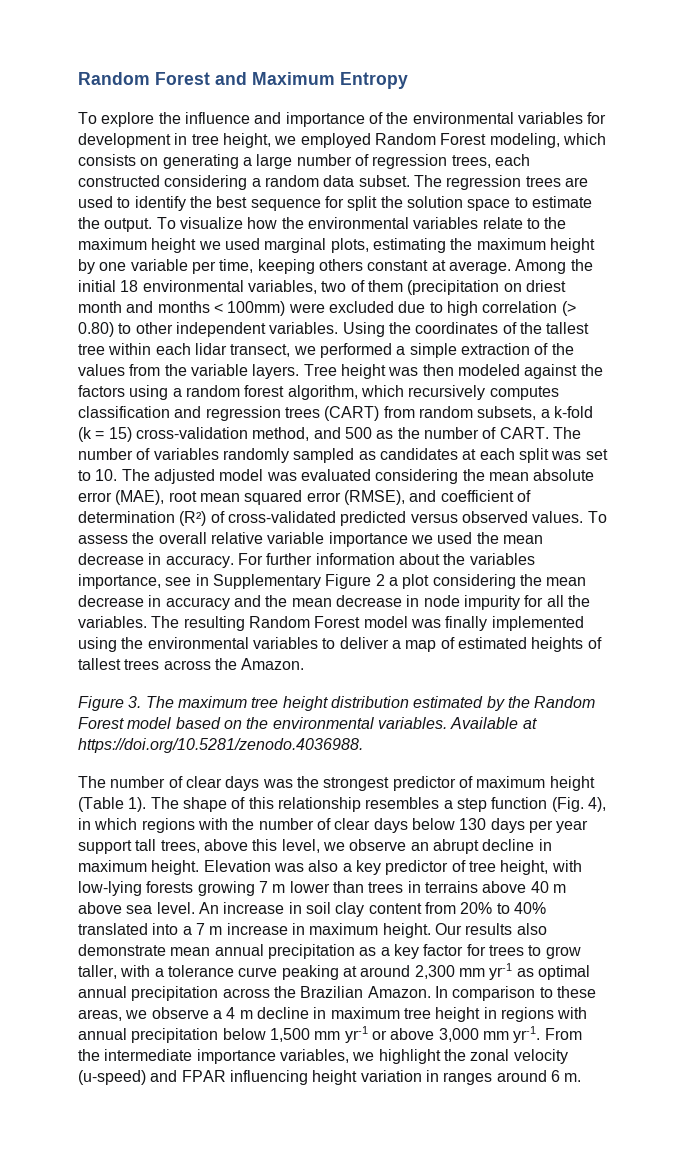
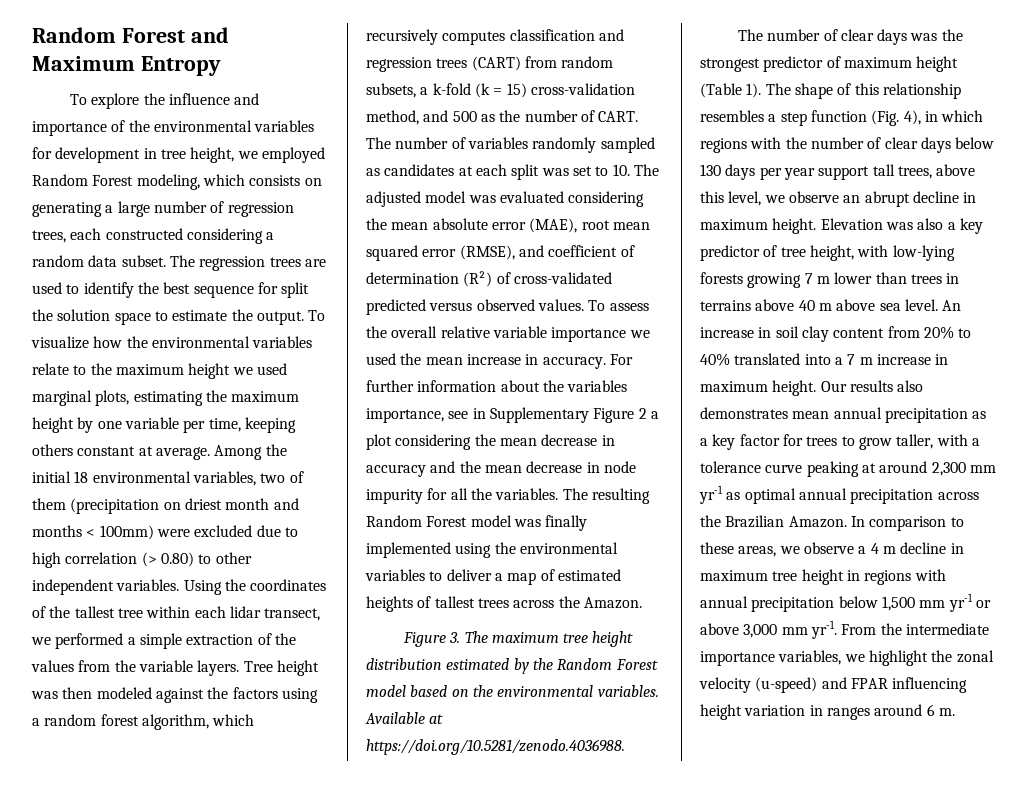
[78,553,144,565] decrease -> [466,354,521,365] increase
[78,944,166,956] demonstrate -> [700,407,788,419] demonstrates

